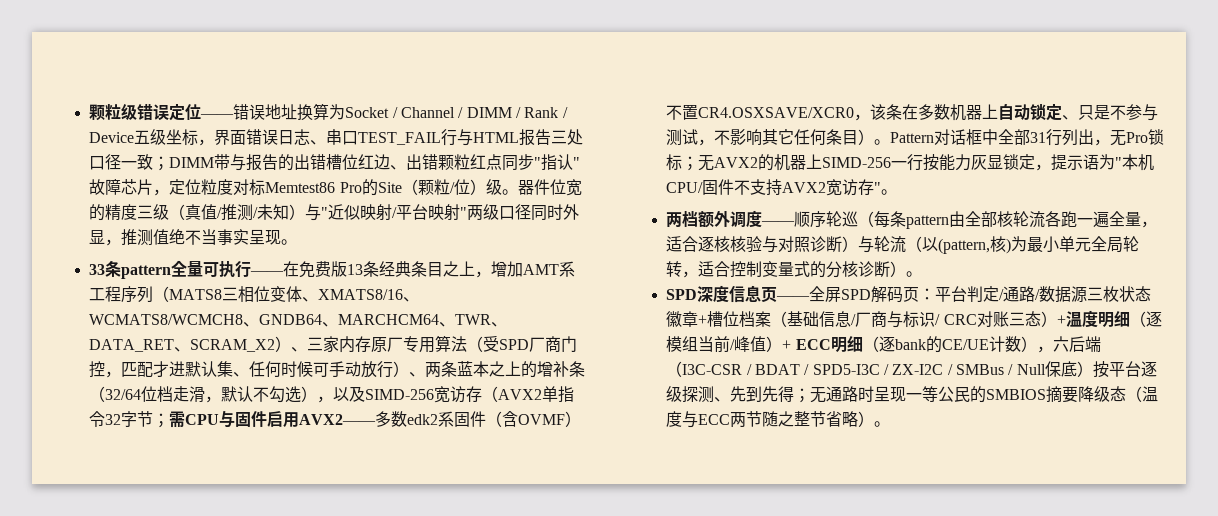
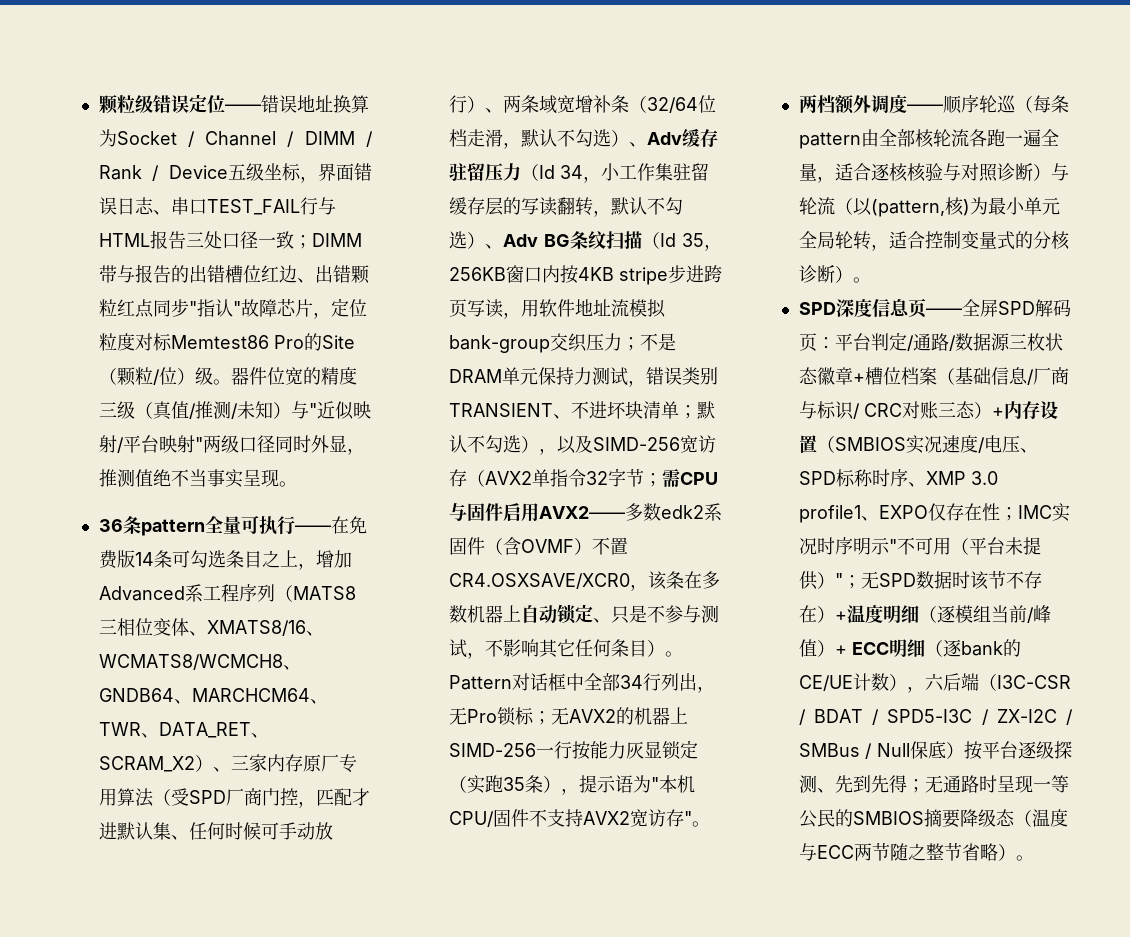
[89,264,106,275] 33 -> [98,519,123,532] 36
[347,261,412,277] 13条经典 -> [134,550,226,568] 14条可勾选
[523,264,560,275] AMT -> [98,586,185,601] Advanced
[457,361,538,378] 蓝本之上的 -> [538,95,575,114] 域宽
(318, 394) none -> [628,129,718,147] [448,163,709,183] [448,197,683,217] [448,231,722,251] [448,265,722,285] [448,299,666,319] [448,333,676,353] [448,367,718,387] [448,401,715,419] [448,435,539,453] 、Adv缓存驻留压力（Id 34，小工作集驻留缓存层的写读翻转，默认不勾选）、Adv BG条纹扫描（Id 35，256KB窗口内按4KB stripe步进跨页写读，用软件地址流模拟bank-group交织压力；不是DRAM单元保持力测试，错误类别TRANSIENT、不进坏块清单；默认不勾选）
[1030,132,1047,143] 31 -> [619,675,643,689] 34
(1036, 162) none -> [448,775,561,794] （实跑35条）
(1066, 320) none -> [1003,401,1058,419] [798,435,1038,454] [798,469,998,487] [798,503,1070,523] [798,537,1041,555] [798,571,1042,590] [798,605,847,623] 内存设置（SMBIOS实况速度/电压、SPD标称时序、XMP 3.0 profile1、EXPO仅存在性；IMC实况时序明示"不可用（平台未提供）"；无SPD数据时该节不存在）+

